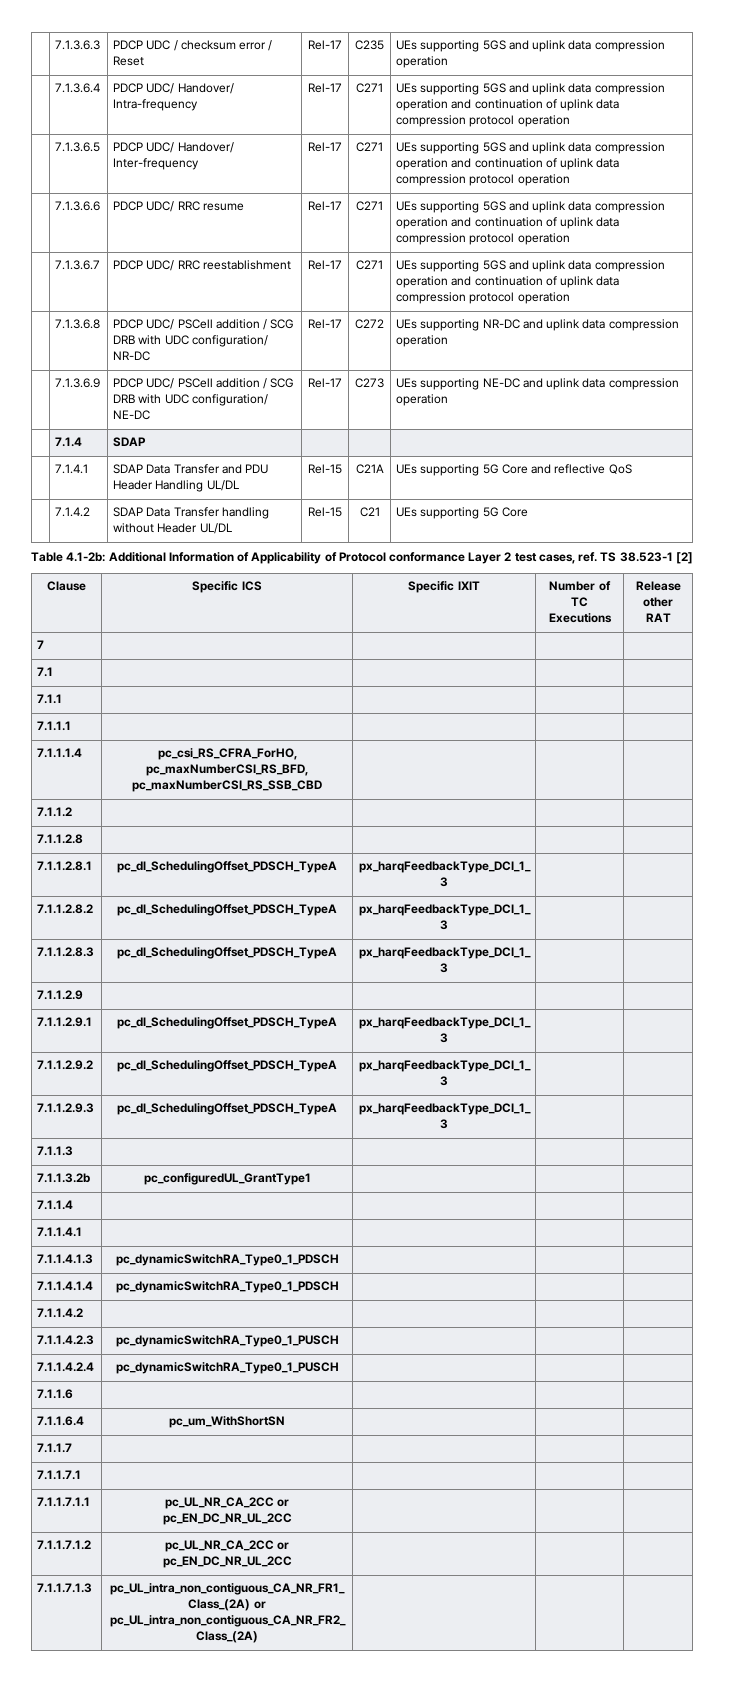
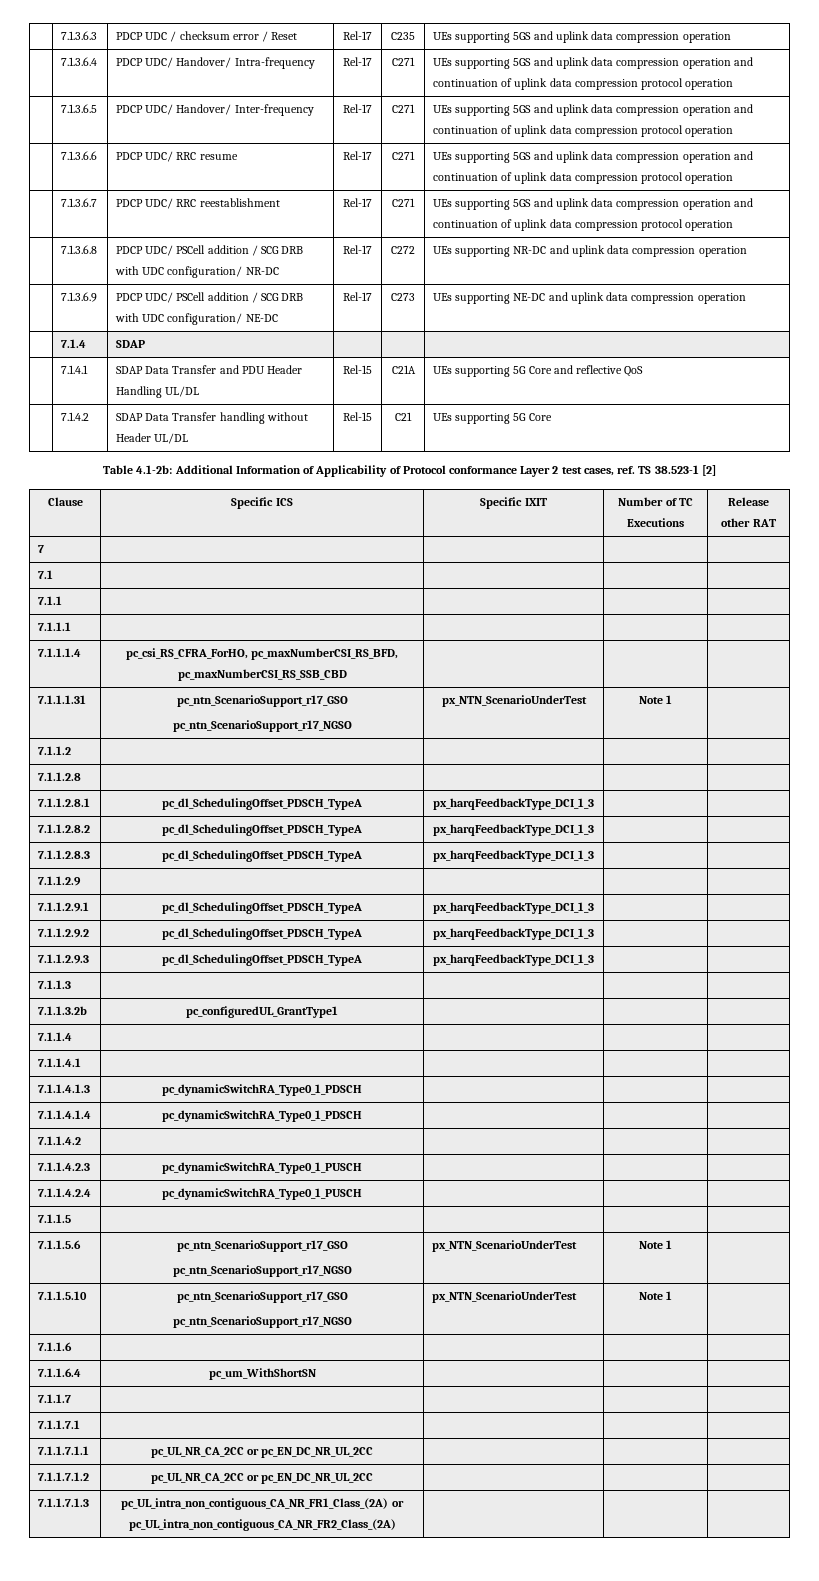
(322, 786) none -> [37,695,86,704] [176,695,348,707] [172,720,352,732] [441,695,587,707] [638,695,673,704] // 7.1.1.1.31 | pc_ntn_ScenarioSupport_r17_GSO // pc_ntn_ScenarioSupport_r17_NGSO | px_NTN_ScenarioUnderTest | Note 1 |
(339, 1368) none -> [37,1214,71,1223] [37,1240,81,1249] [176,1240,348,1252] [172,1265,352,1277] [431,1240,577,1252] [638,1240,673,1249] [37,1291,87,1300] [176,1291,348,1303] [172,1316,352,1328] [431,1291,577,1303] [638,1291,673,1300] // 7.1.1.5 | | | | // 7.1.1.5.6 | pc_ntn_ScenarioSupport_r17_GSO // pc_ntn_ScenarioSupport_r17_NGSO | px_NTN_ScenarioUnderTest | Note 1 | // 7.1.1.5.10 | pc_ntn_ScenarioSupport_r17_GSO // pc_ntn_ScenarioSupport_r17_NGSO | px_NTN_ScenarioUnderTest | Note 1 |

